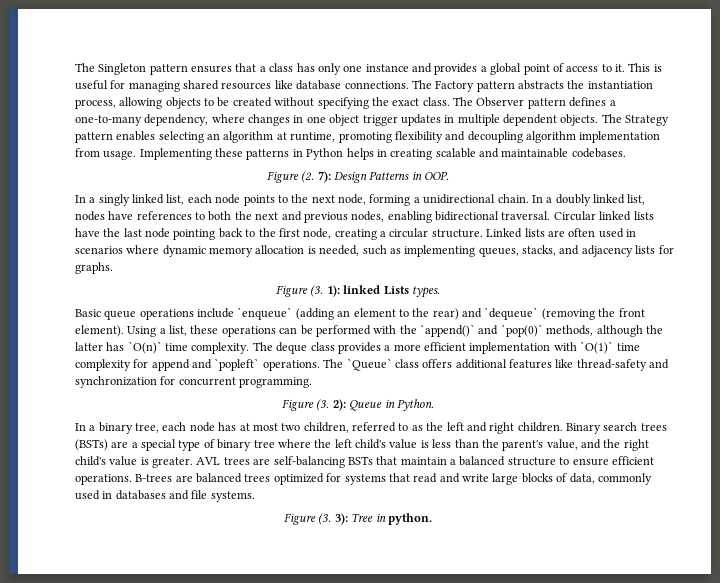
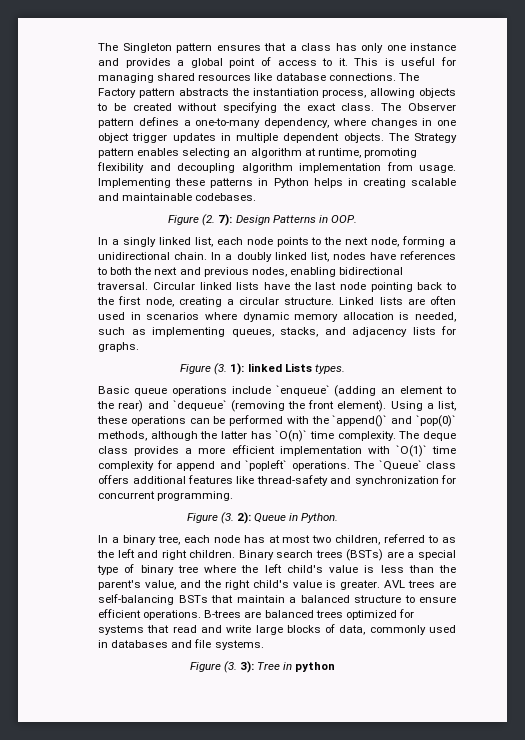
[387,513,432,525] python. -> [295,662,336,672] python

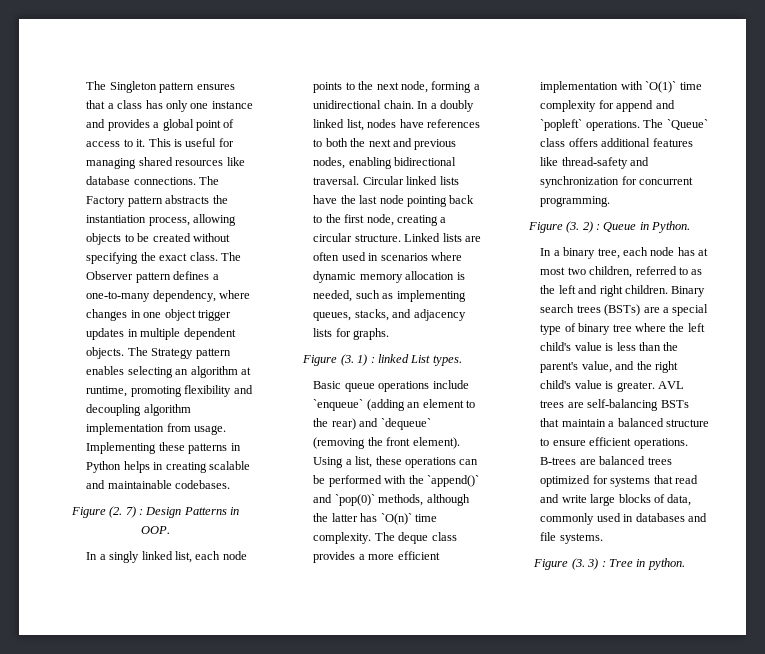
[218,214,233,226] 7): -> [125,506,143,518] 7) :
[230,363,312,375] 1): linked Lists -> [357,354,431,366] 1) : linked List
[236,512,251,524] 2): -> [582,221,600,233] 2) :
[239,661,254,673] 3): -> [587,558,606,570] 3) :
[295,662,336,672] python -> [647,558,685,570] python.

